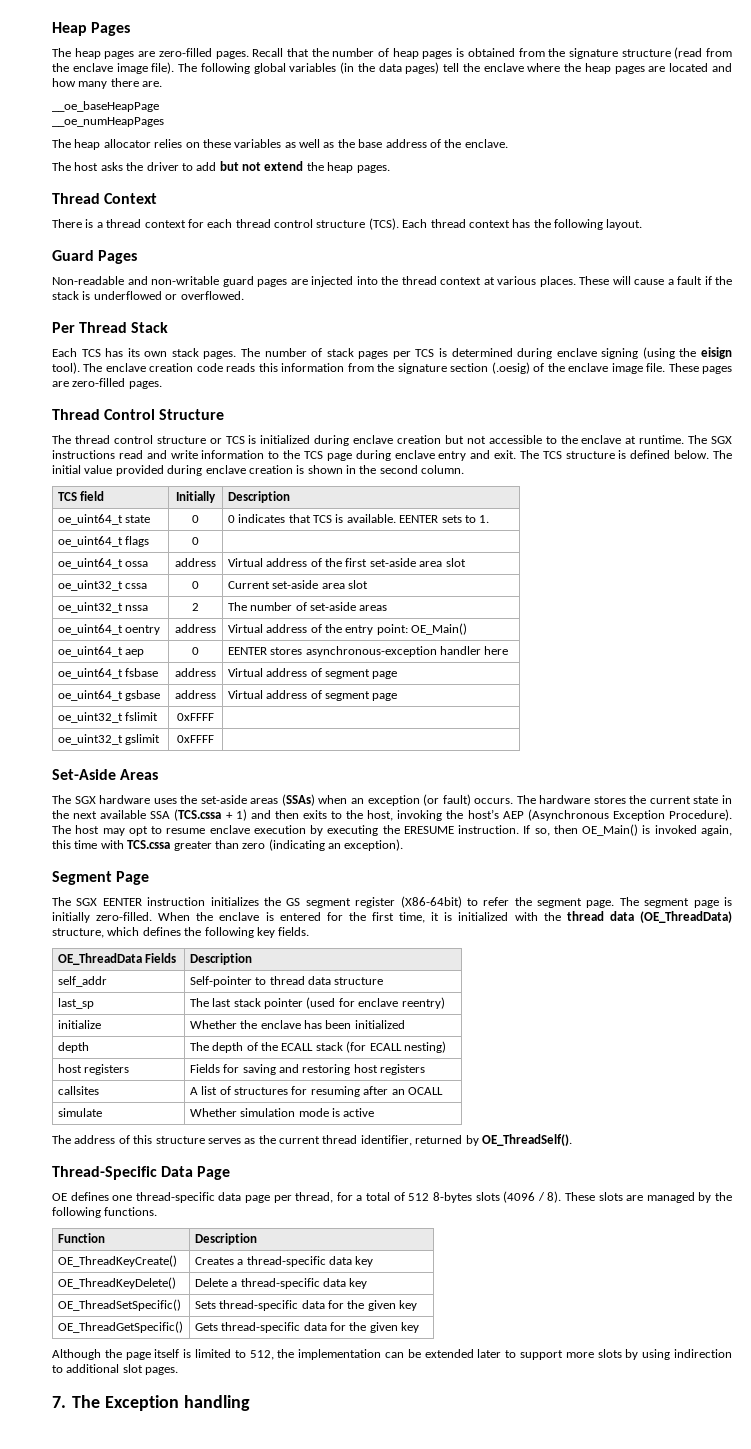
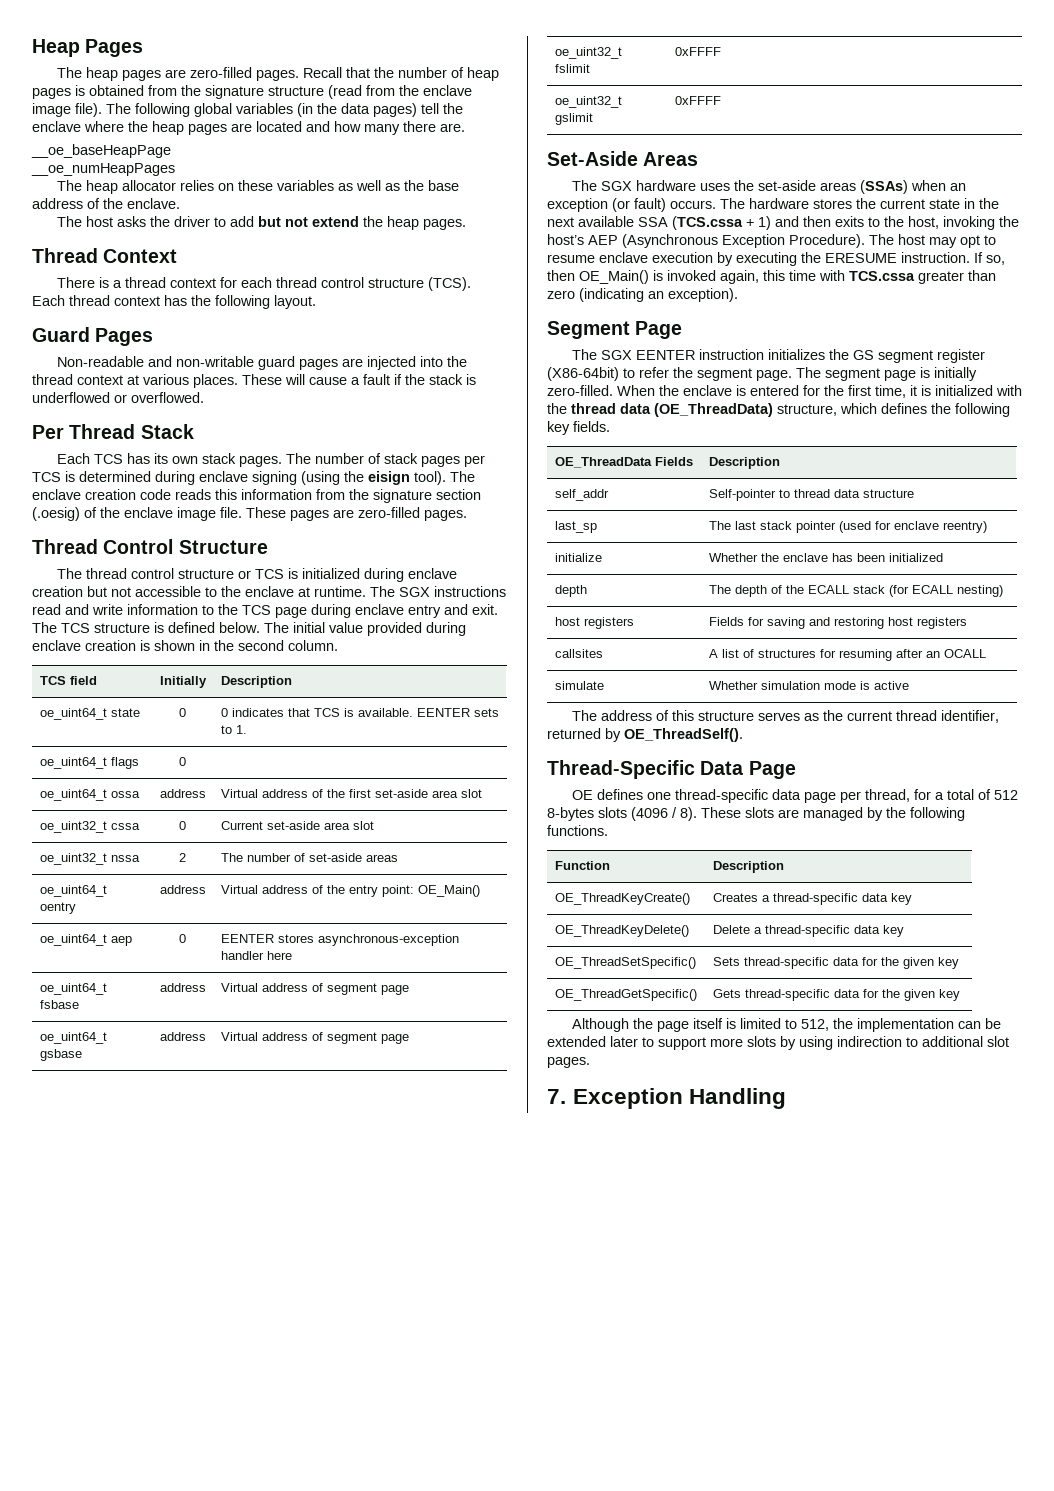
[72,1395,250,1411] The Exception handling -> [573,1088,787,1109] Exception Handling

